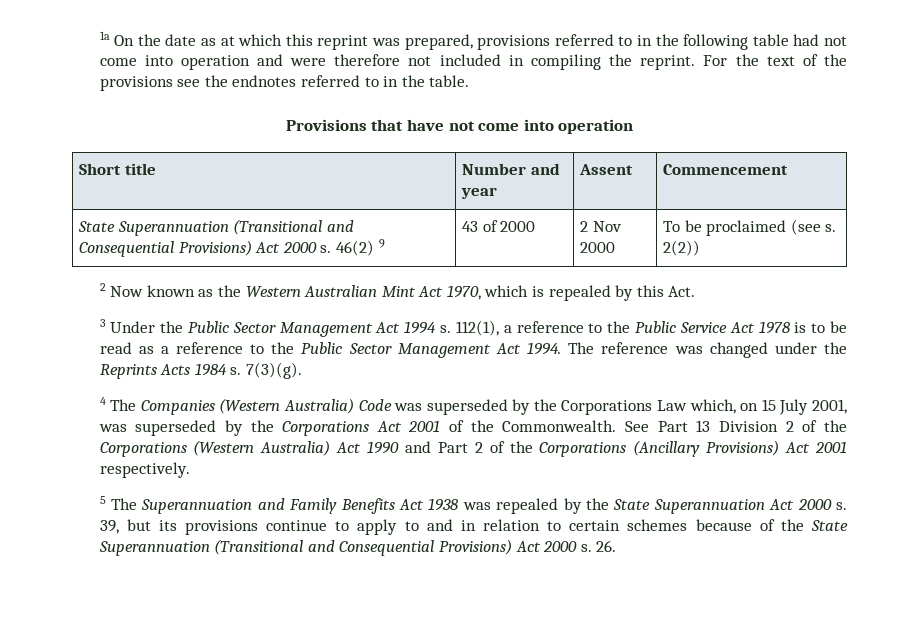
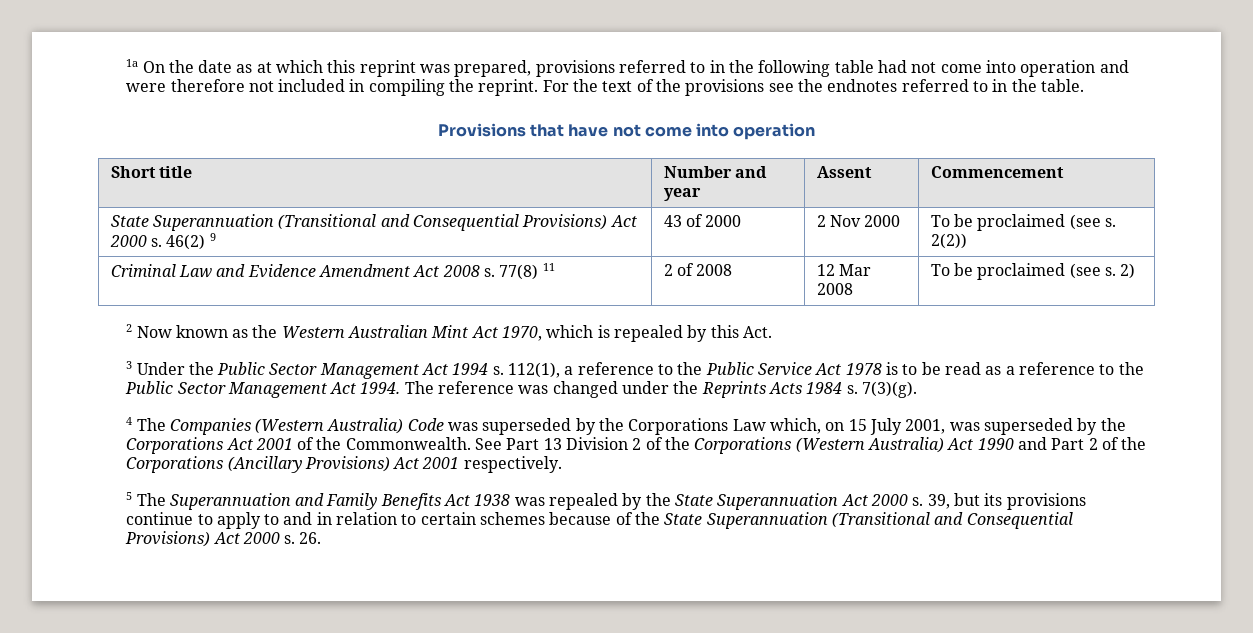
(701, 248) none -> [110,263,555,280] [663,263,733,276] [816,264,872,276] [816,283,853,295] [930,263,1136,280] // Criminal Law and Evidence Amendment Act 2008 s. 77(8) 11 | 2 of 2008 | 12 Mar 2008 | To be proclaimed (see s. 2)

